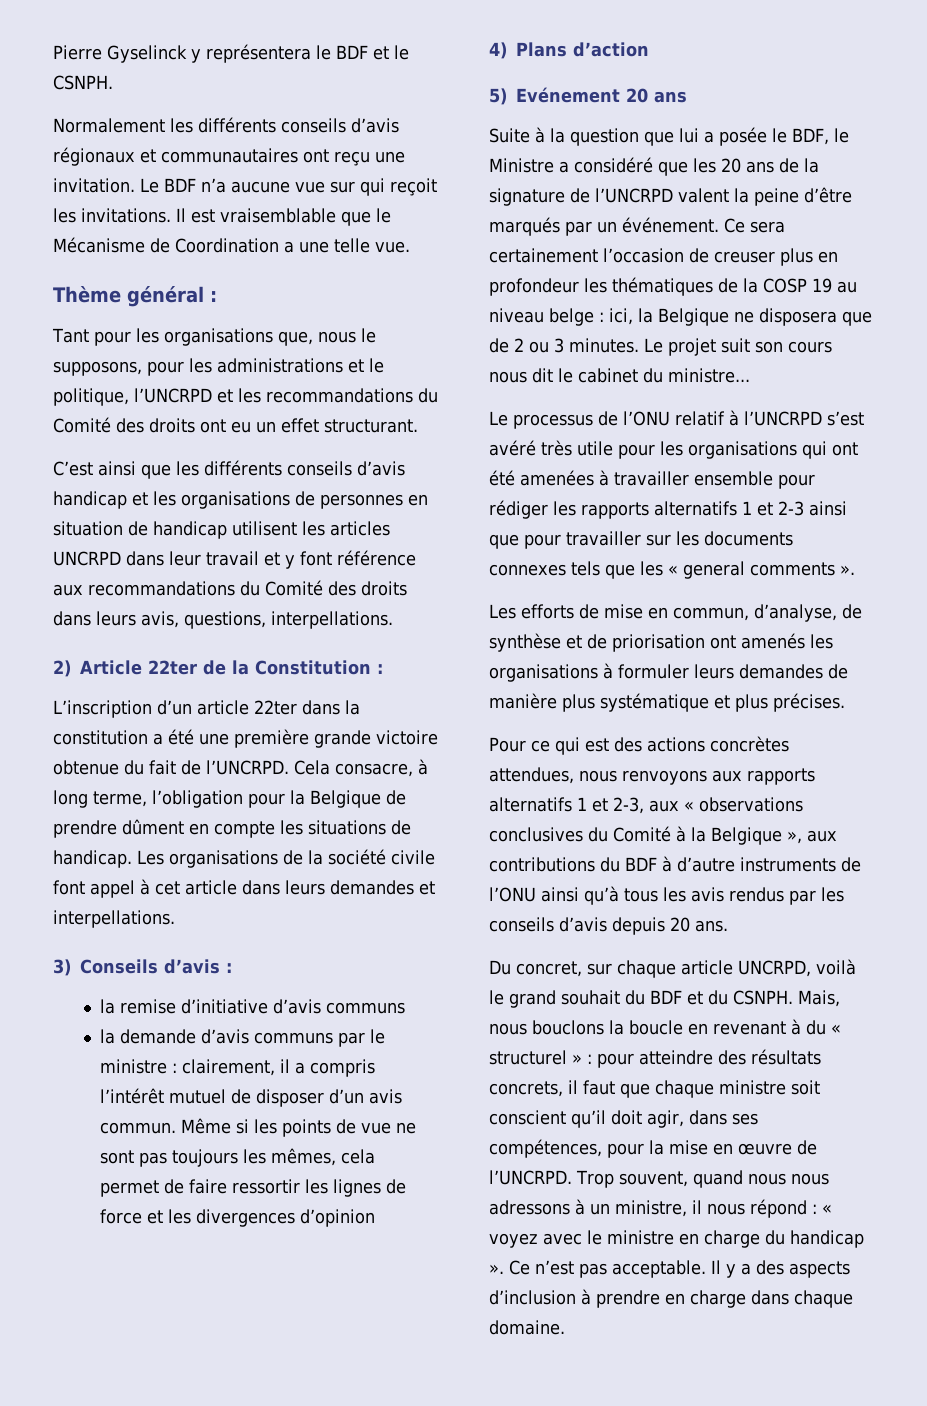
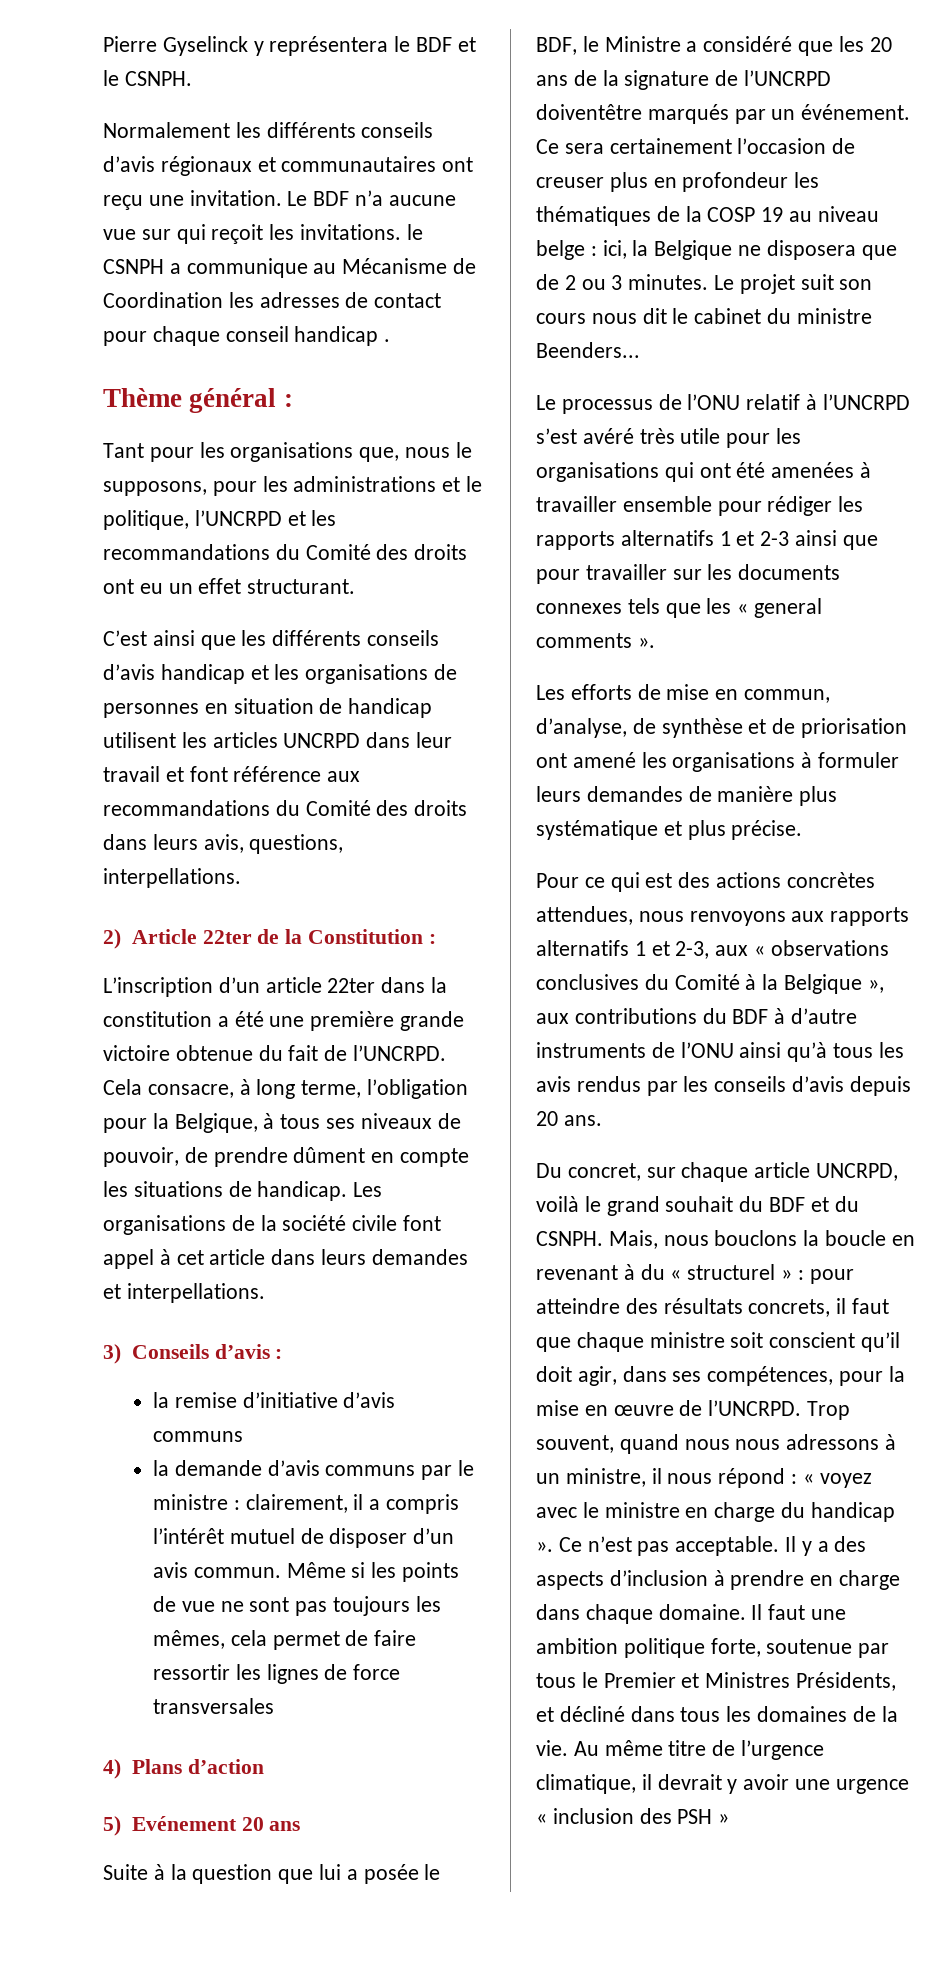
[176,208,391,226] [53,237,410,253] Il est vraisemblable que le Mécanisme de Coordination a une telle vue. -> [406,224,423,240] [103,258,477,278] [103,292,442,308] [103,326,391,346] le CSNPH a communique au Mécanisme de Coordination les adresses de contact pour chaque conseil handicap .
[285,555,295,569] y -> (184, 774) none
[310,790,381,808] Belgique -> [174,1113,461,1133] [103,1147,179,1167] Belgique, à tous ses niveaux de pouvoir,
[147,1209,376,1227] et les divergences d’opinion -> [153,1698,275,1714] transversales
[678,187,852,206] valent la peine d’être -> [536,104,642,120] doiventêtre
[668,368,750,383] ministre... -> [796,308,872,324] [536,342,640,358] ministre Beenders...
[741,633,805,649] amenés -> [572,752,636,768] amené
[773,693,845,712] précises. -> [731,820,803,840] précise.
(565, 1327) none -> [751,1604,847,1620] [536,1638,890,1658] [536,1672,897,1691] [536,1706,898,1722] [536,1740,825,1760] [536,1774,909,1794] [536,1808,730,1824] Il faut une ambition politique forte, soutenue par tous le Premier et Ministres Présidents, et décliné dans tous les domaines de la vie. Au même titre de l’urgence climatique, il devrait y avoir une urgence « inclusion des PSH »

